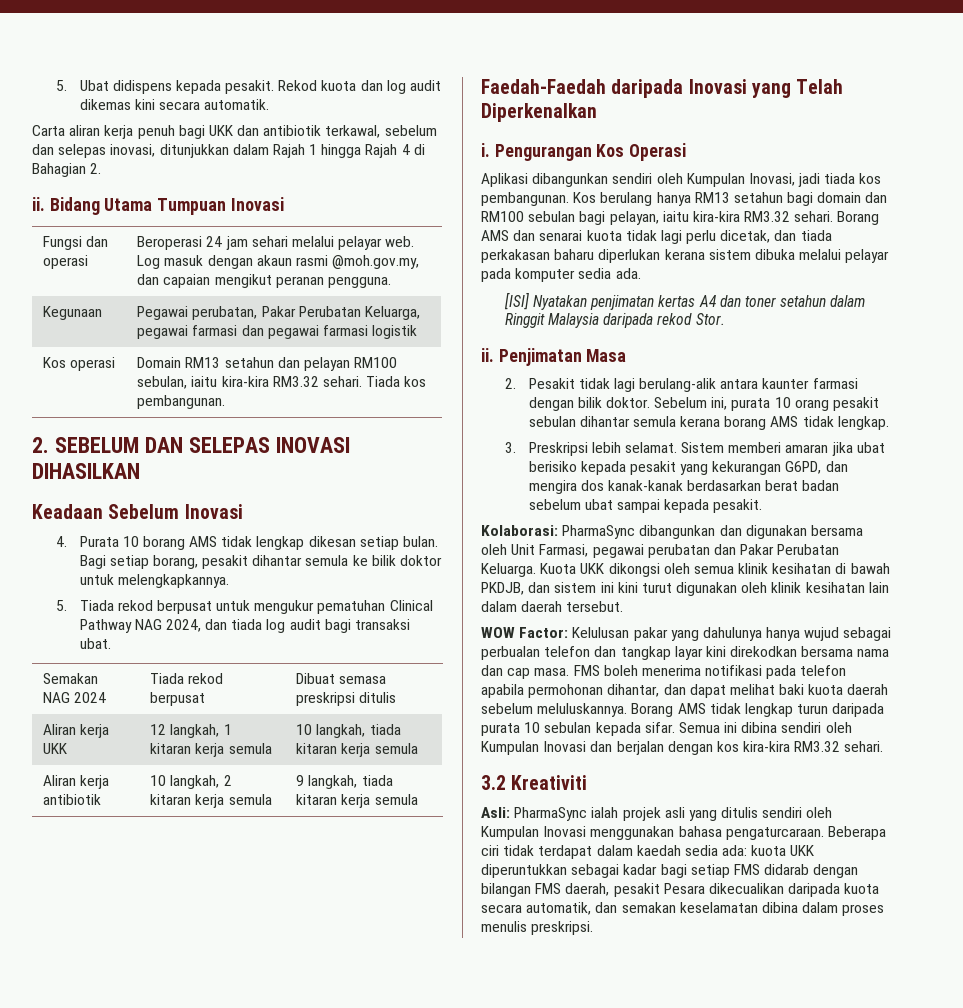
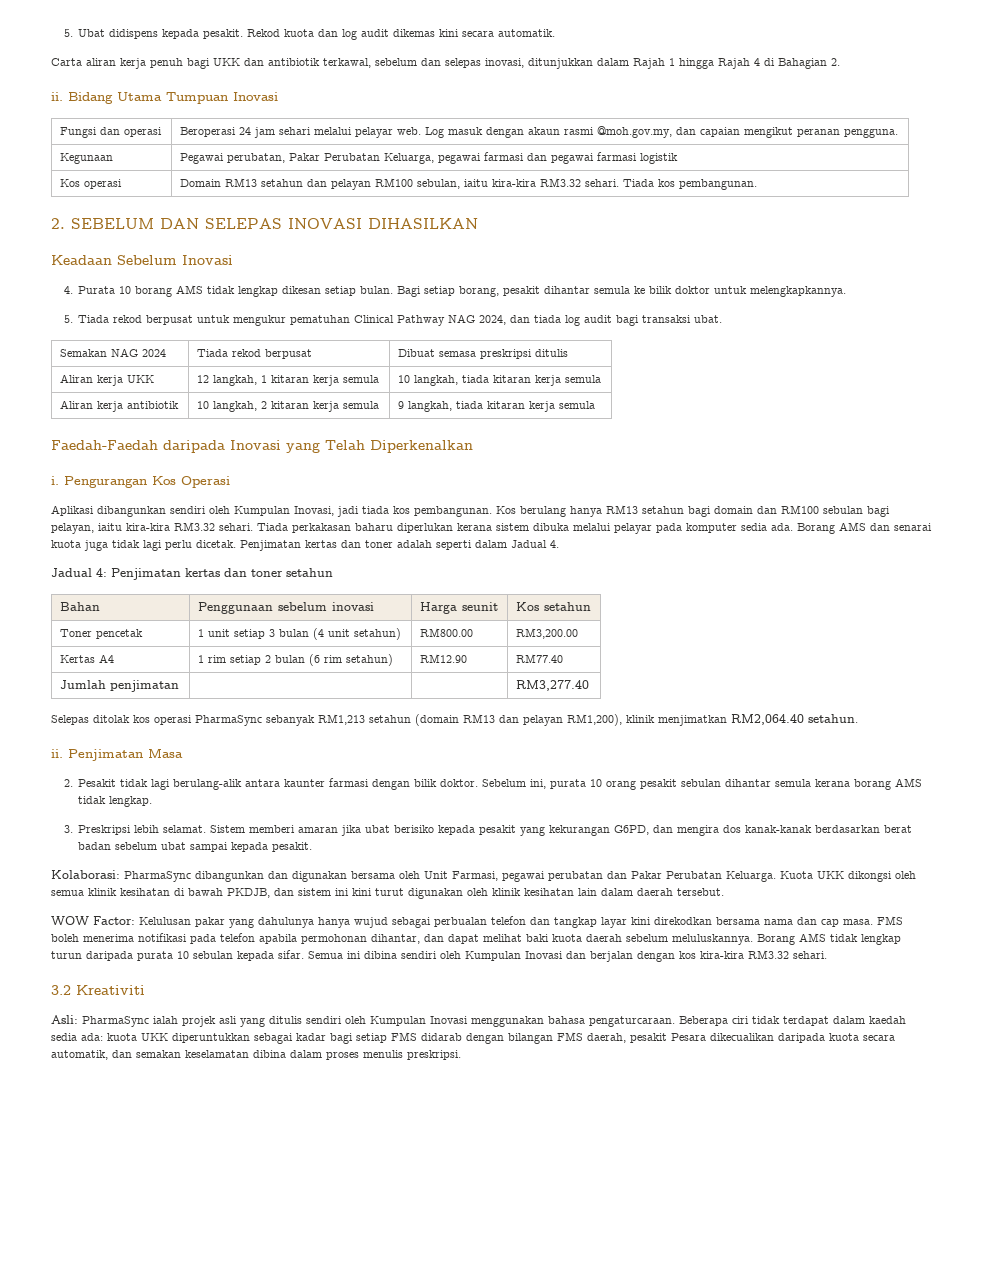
[837,211,880,225] [481,230,832,244] Borang AMS dan senarai kuota tidak lagi perlu dicetak, dan tiada -> [257,523,288,531] Tiada
[503,292,866,310] [504,313,725,328] // [ISI] Nyatakan penjimatan kertas A4 dan toner setahun dalam Ringgit Malaysia daripada rekod Stor. -> [797,522,932,534] [51,540,559,551] [51,568,333,580] [60,602,101,611] [198,602,375,614] [420,602,499,614] [516,602,592,611] [60,629,144,639] [198,628,402,640] [420,628,474,637] [516,628,579,639] [60,654,115,663] [198,654,394,666] [420,654,468,663] [516,654,564,663] [60,680,180,692] [516,680,590,691] [51,714,858,726] Borang AMS dan senarai kuota juga tidak lagi perlu dicetak. Penjimatan kertas dan toner adalah seperti dalam Jadual 4. // Jadual 4: Penjimatan kertas dan toner setahun // Bahan | Penggunaan sebelum inovasi | Harga seunit | Kos setahun // Toner pencetak | 1 unit setiap 3 bulan (4 unit setahun) | RM800.00 | RM3,200.00 // Kertas A4 | 1 rim setiap 2 bulan (6 rim setahun) | RM12.90 | RM77.40 // Jumlah penjimatan | | | RM3,277.40 // Selepas ditolak kos operasi PharmaSync sebanyak RM1,213 setahun (domain RM13 dan pelayan RM1,200), klinik menjimatkan RM2,064.40 setahun.

